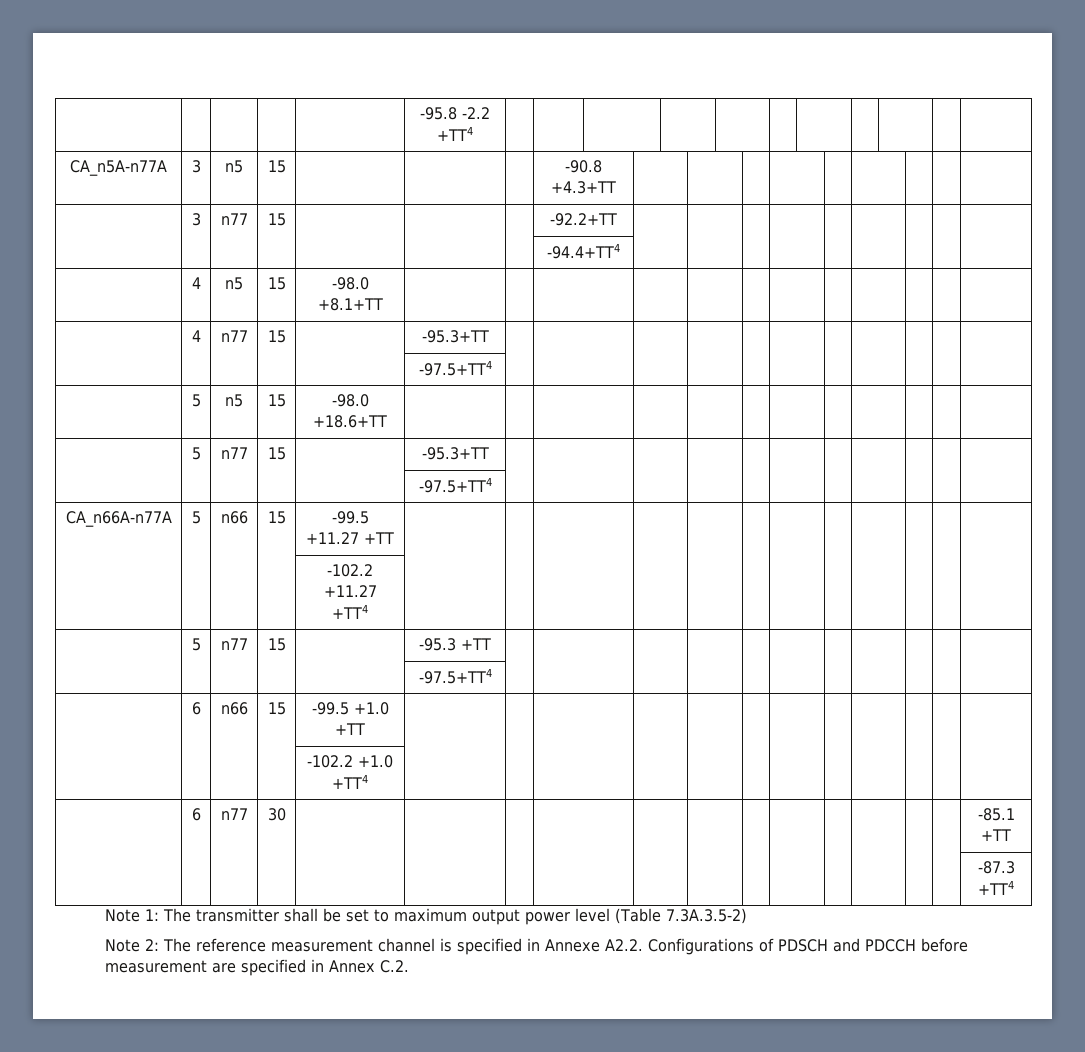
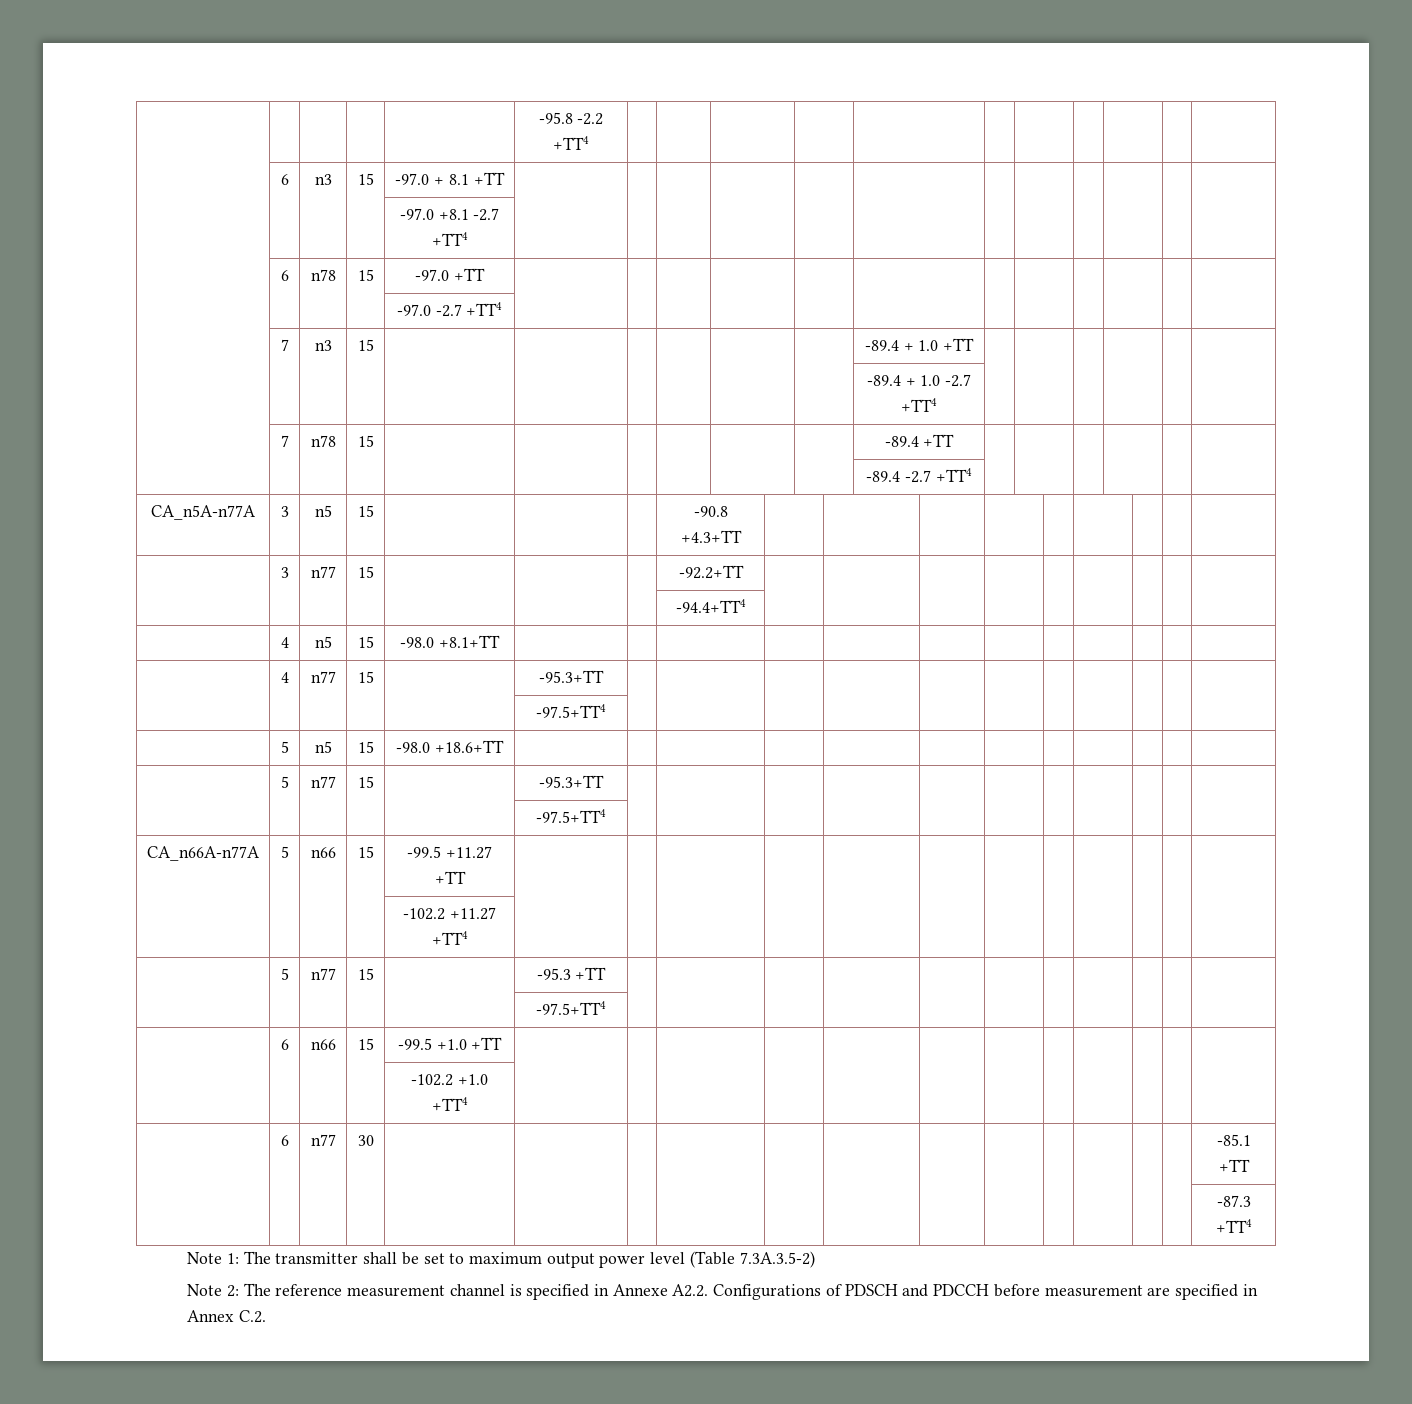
(473, 133) none -> [280,174,289,185] [314,174,332,185] [357,173,374,185] [395,172,505,185] [399,208,500,221] [431,232,468,246] [280,270,289,281] [310,269,336,281] [357,269,374,281] [415,268,485,281] [396,302,503,317] [280,339,289,351] [314,340,332,351] [357,339,374,351] [864,338,975,351] [866,374,972,387] [901,398,937,412] [280,435,289,447] [310,435,336,447] [357,435,374,447] [884,434,955,447] [866,468,972,483] // | 6 | n3 | 15 | -97.0 + 8.1 +TT | | | | | | | | | | | | // | | | | -97.0 +8.1 -2.7 +TT4 | | | | | | | | | | | | // | 6 | n78 | 15 | -97.0 +TT | | | | | | | | | | | | // | | | | -97.0 -2.7 +TT4 | | | | | | | | | | | | // | 7 | n3 | 15 | | | | | | | -89.4 + 1.0 +TT | | | | | | // | | | | | | | | | | -89.4 + 1.0 -2.7 +TT4 | | | | | | // | 7 | n78 | 15 | | | | | | | -89.4 +TT | | | | | | // | | | | | | | | | | -89.4 -2.7 +TT4 | | | | | |

